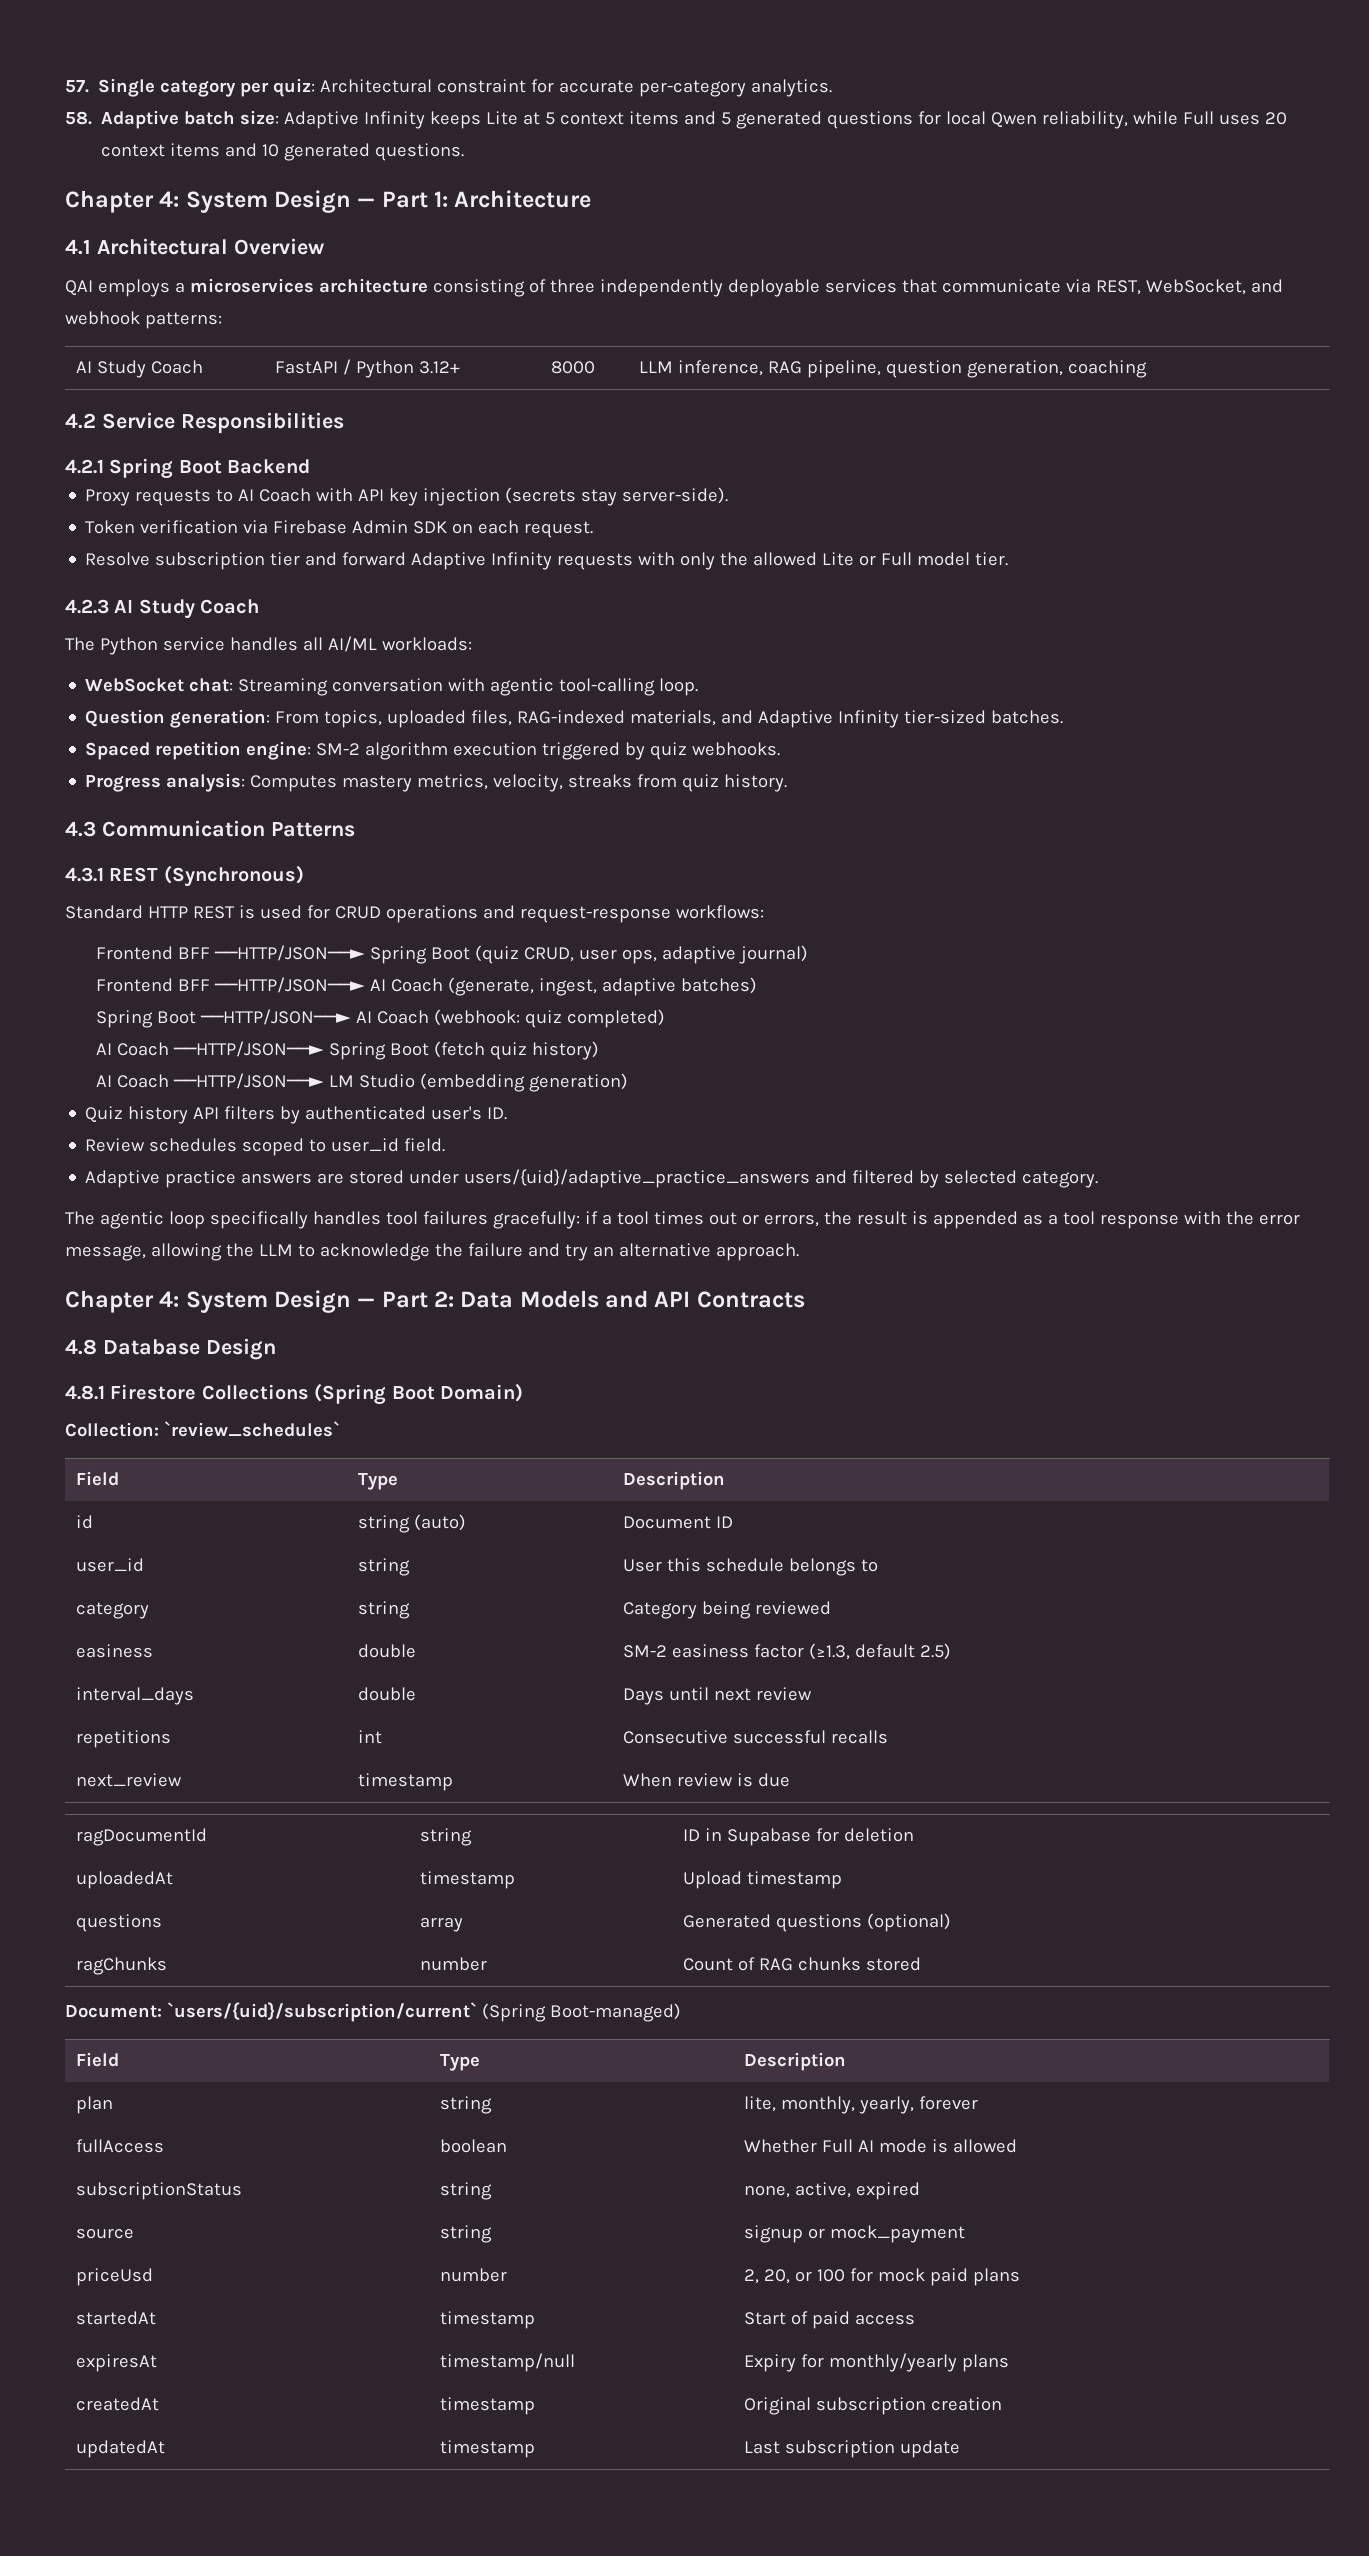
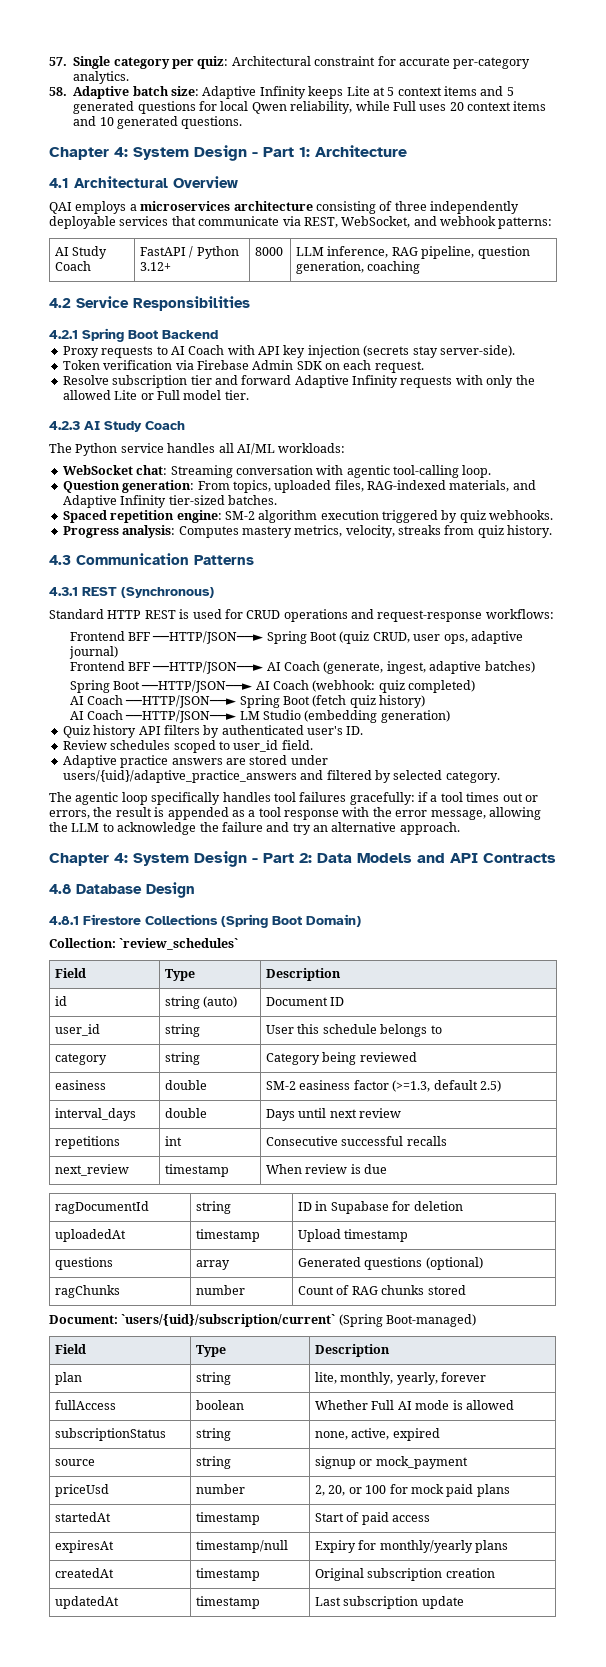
[357,198,376,207] — -> [252,152,258,157] -
[357,1298,376,1307] — -> [252,858,258,863] -
[809,1643,851,1660] (≥1.3, -> [392,1080,431,1092] (>=1.3,

